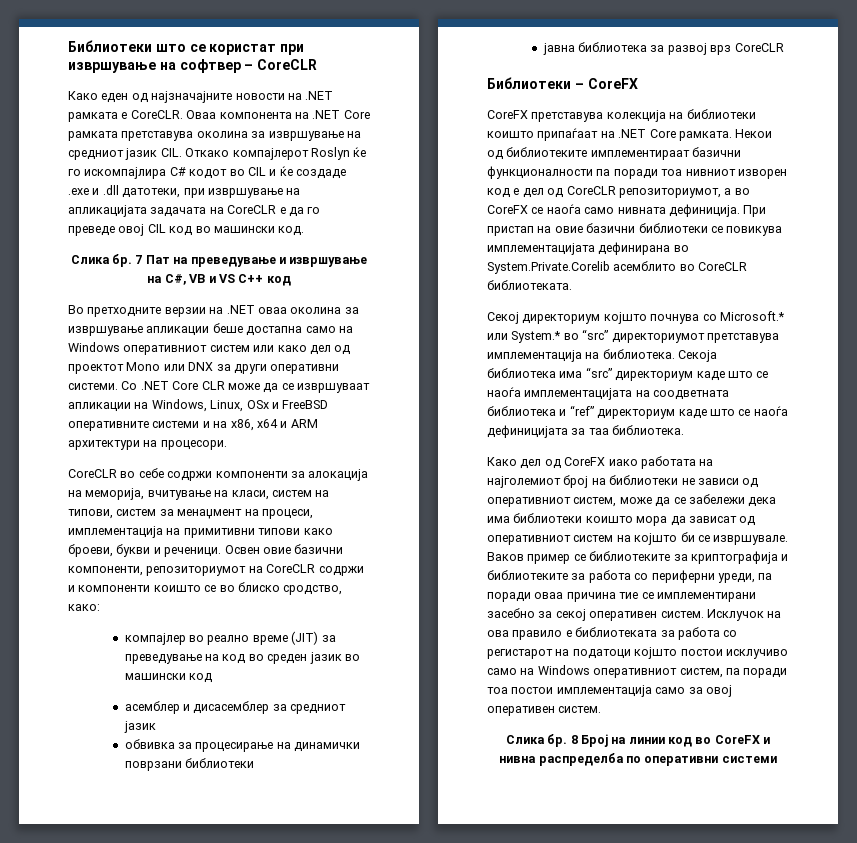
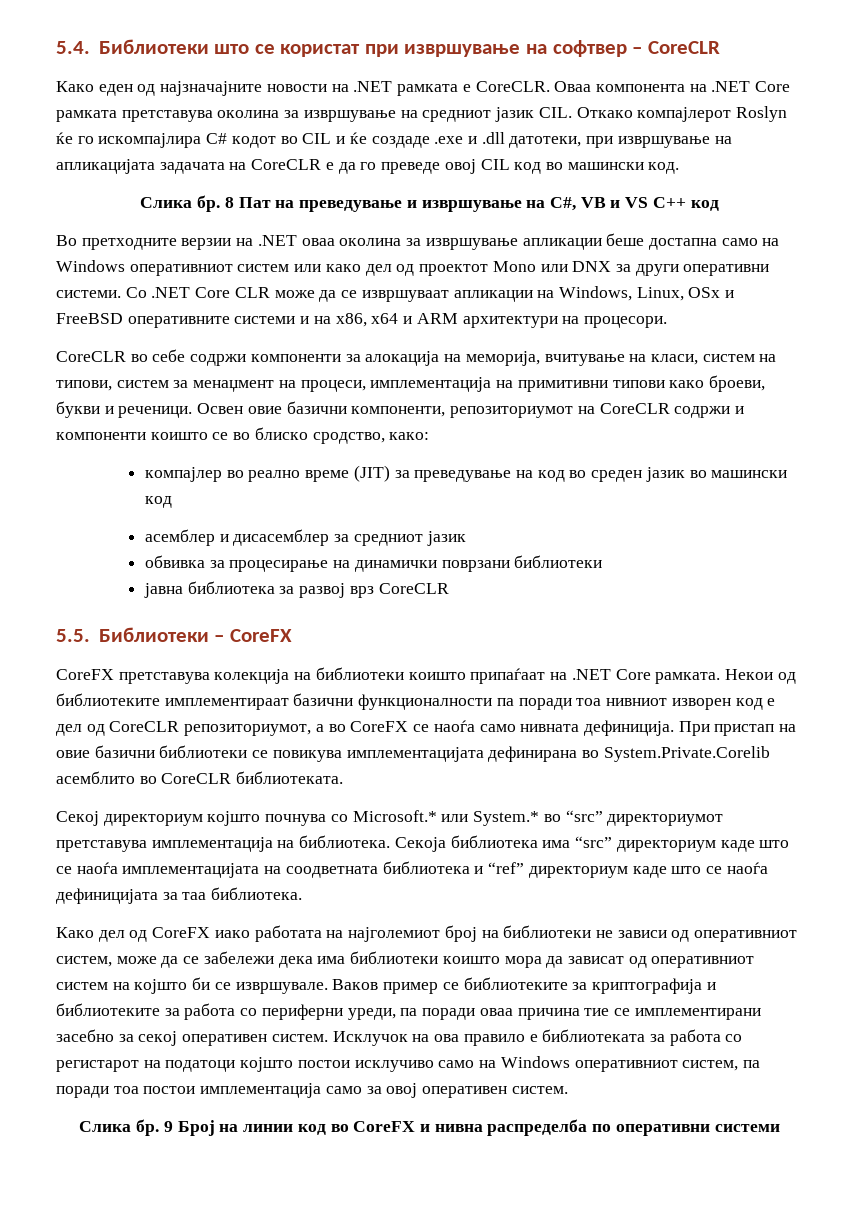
(68, 46) none -> [56,41,90,54] 5.4.
[135,255,143,264] 7 -> [224,197,234,208] 8
(784, 47) none -> [56,629,90,642] 5.5.
[570,735,578,744] 8 -> [163,1121,173,1132] 9

